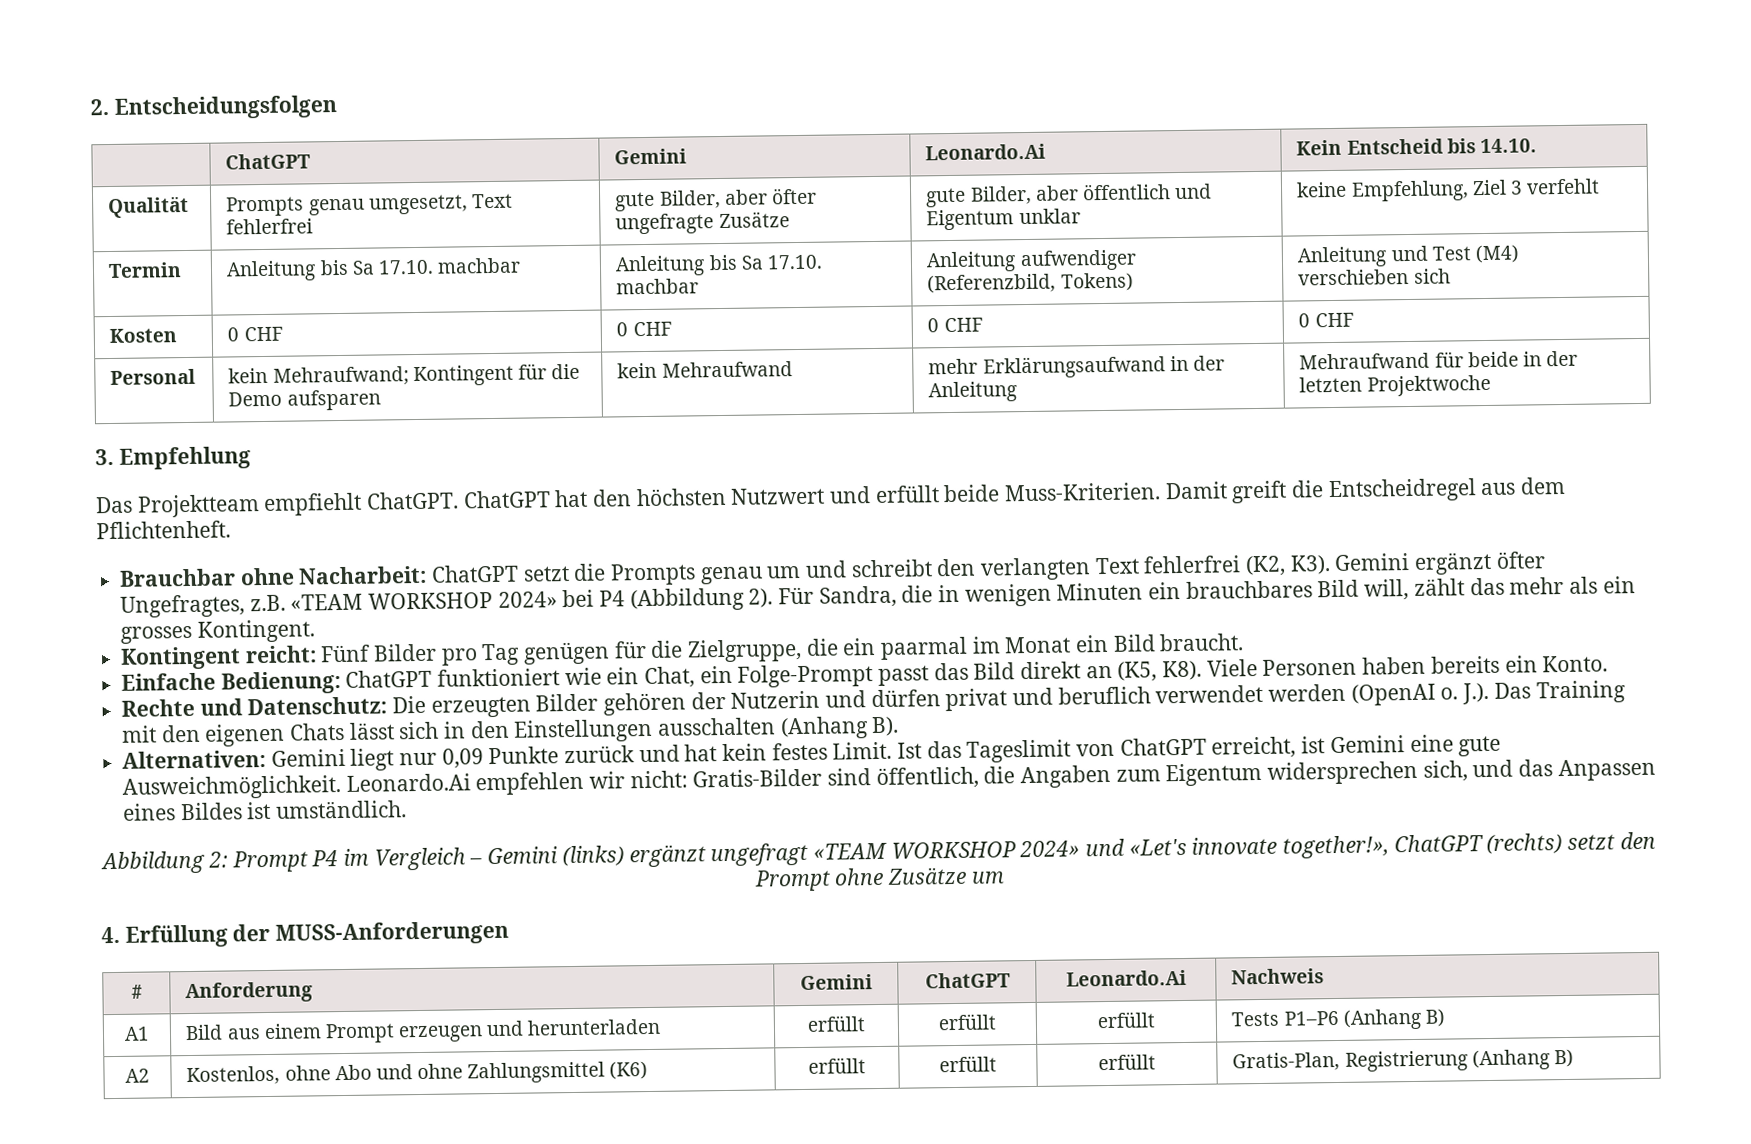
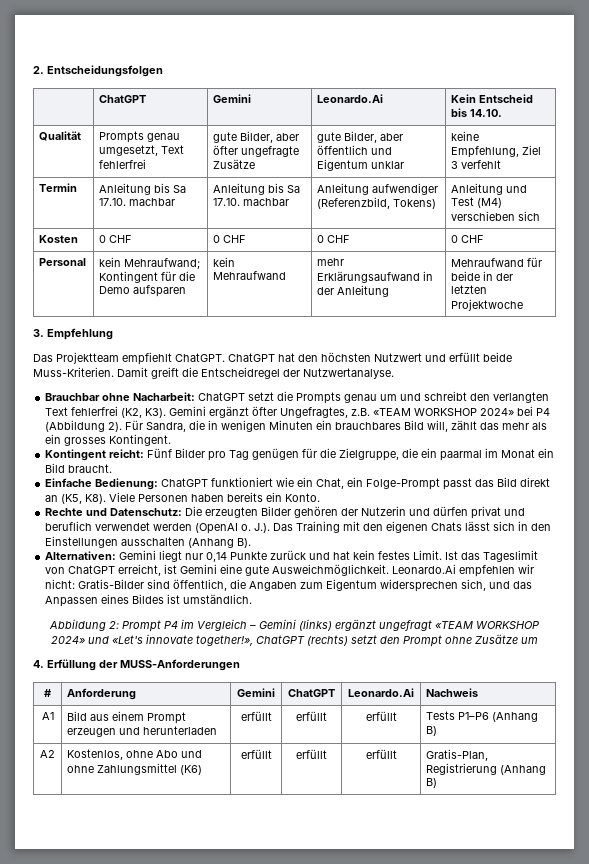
[1480,476,1567,496] [96,520,231,540] aus dem Pflichtenheft. -> [283,368,394,379] der Nutzwertanalyse.
[441,748,484,769] 0,09 -> [206,552,228,562] 0,14

